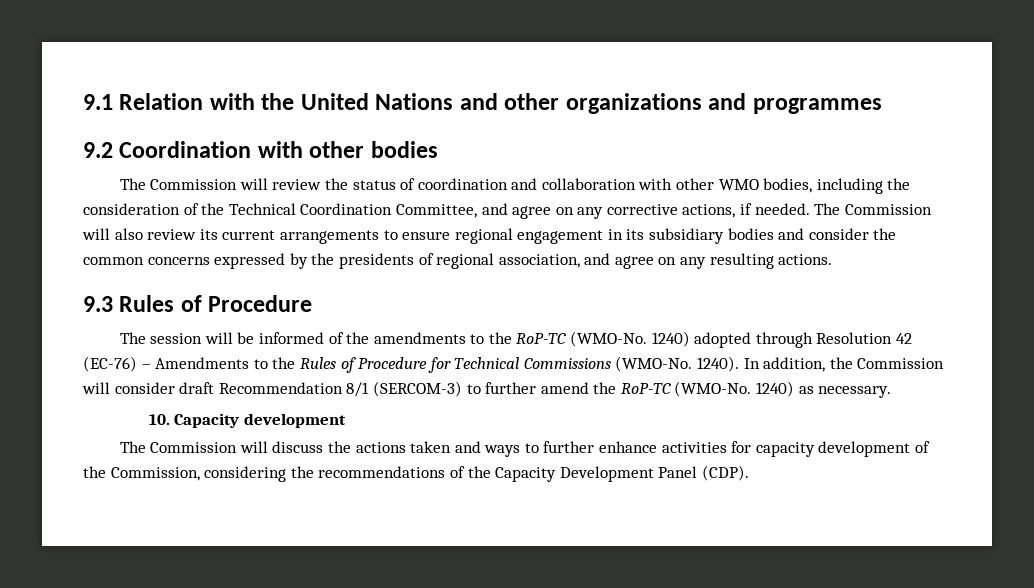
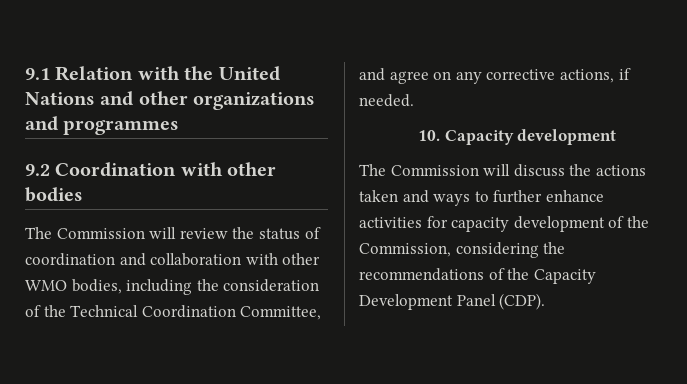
[814,203,932,215] [82,228,897,244] [83,253,833,269] [83,295,313,312] [119,331,912,348] [83,356,945,373] [82,381,892,398] The Commission will also review its current arrangements to ensure regional engagement in its subsidiary bodies and consider the common concerns expressed by the presidents of regional association, and agree on any resulting actions. // 9.3 Rules of Procedure // The session will be informed of the amendments to the RoP-TC (WMO-No. 1240) adopted through Resolution 42 (EC-76) – Amendments to the Rules of Procedure for Technical Commissions (WMO-No. 1240). In addition, the Commission will consider draft Recommendation 8/1 (SERCOM-3) to further amend the RoP-TC (WMO-No. 1240) as necessary. -> (414, 100) none

